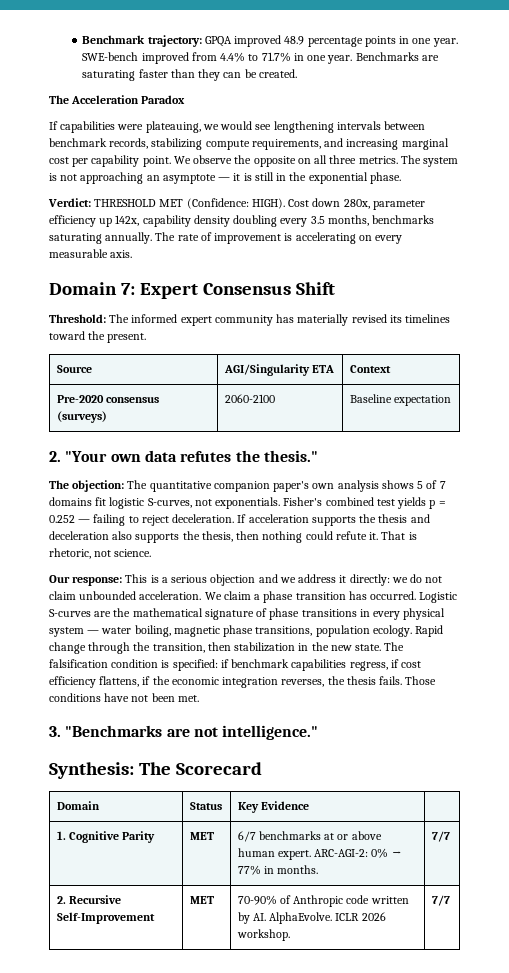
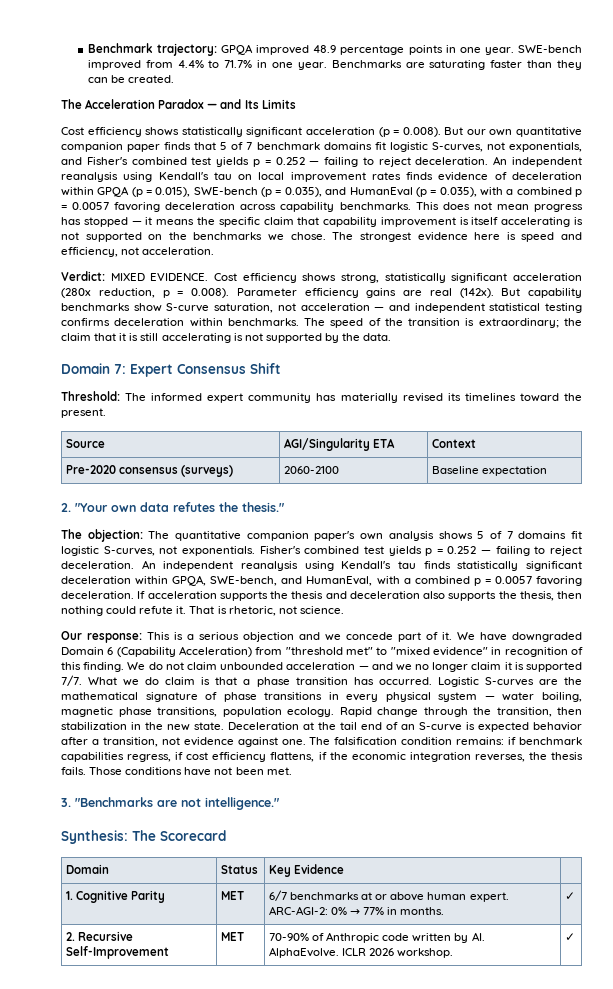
[49,121,426,133] [49,138,449,150] [49,155,459,167] [49,172,401,184] [48,198,425,210] [49,215,435,227] [49,232,403,244] [49,249,133,258] // If capabilities were plateauing, we would see lengthening intervals between benchmark records, stabilizing compute requirements, and increasing marginal cost per capability point. We observe the opposite on all three metrics. The system is not approaching an asymptote — it is still in the exponential phase. // Verdict: THRESHOLD MET (Confidence: HIGH). Cost down 280x, parameter efficiency up 142x, capability density doubling every 3.5 months, benchmarks saturating annually. The rate of improvement is accelerating on every measurable axis. -> [207,99,296,109] [61,127,582,137] [61,142,582,152] [61,156,582,167] [61,172,582,182] [61,186,583,197] [61,202,583,212] [61,217,583,227] [61,232,583,242] [61,247,215,257] [61,271,582,283] [61,288,582,298] [61,303,582,313] [61,318,582,328] [61,333,392,343] — and Its Limits // Cost efficiency shows statistically significant acceleration (p = 0.008). But our own quantitative companion paper finds that 5 of 7 benchmark domains fit logistic S-curves, not exponentials, and Fisher's combined test yields p = 0.252 — failing to reject deceleration. An independent reanalysis using Kendall's tau on local improvement rates finds evidence of deceleration within GPQA (p = 0.015), SWE-bench (p = 0.035), and HumanEval (p = 0.035), with a combined p = 0.0057 favoring deceleration across capability benchmarks. This does not mean progress has stopped — it means the specific claim that capability improvement is itself accelerating is not supported on the benchmarks we chose. The strongest evidence here is speed and efficiency, not acceleration. // Verdict: MIXED EVIDENCE. Cost efficiency shows strong, statistically significant acceleration (280x reduction, p = 0.008). Parameter efficiency gains are real (142x). But capability benchmarks show S-curve saturation, not acceleration — and independent statistical testing confirms deceleration within benchmarks. The speed of the transition is extraordinary; the claim that it is still accelerating is not supported by the data.
(235, 518) none -> [141,560,582,571] [61,575,582,586] [61,591,134,599] An independent reanalysis using Kendall's tau finds statistically significant deceleration within GPQA, SWE-bench, and HumanEval, with a combined p = 0.0057 favoring deceleration.
[298,574,443,586] [49,591,251,600] address it directly: we do not claim unbounded acceleration. We claim -> [346,632,582,642] [61,646,583,657] [61,662,582,672] [61,675,238,686] concede part of it. We have downgraded Domain 6 (Capability Acceleration) from "threshold met" to "mixed evidence" in recognition of this finding. We do not claim unbounded acceleration — and we no longer claim it is supported 7/7. What we do claim is that
(382, 647) none -> [228,722,582,732] [61,737,306,747] Deceleration at the tail end of an S-curve is expected behavior after a transition, not evidence against one.
[161,659,218,671] is specified: -> [456,737,505,745] remains:
[431,831,450,842] 7/7 -> [564,892,575,900] ✓
[431,895,450,906] 7/7 -> [564,933,575,941] ✓

